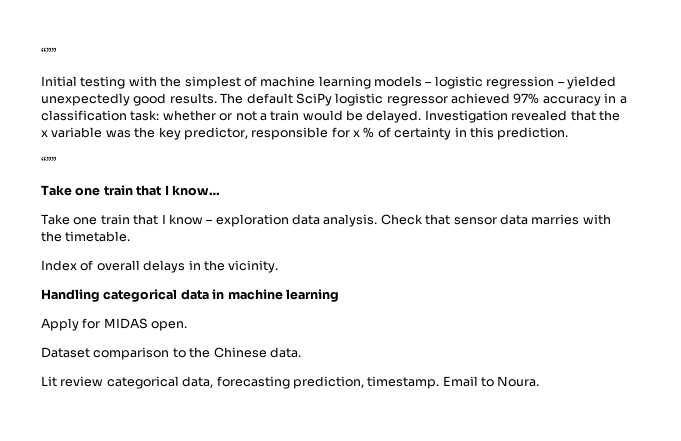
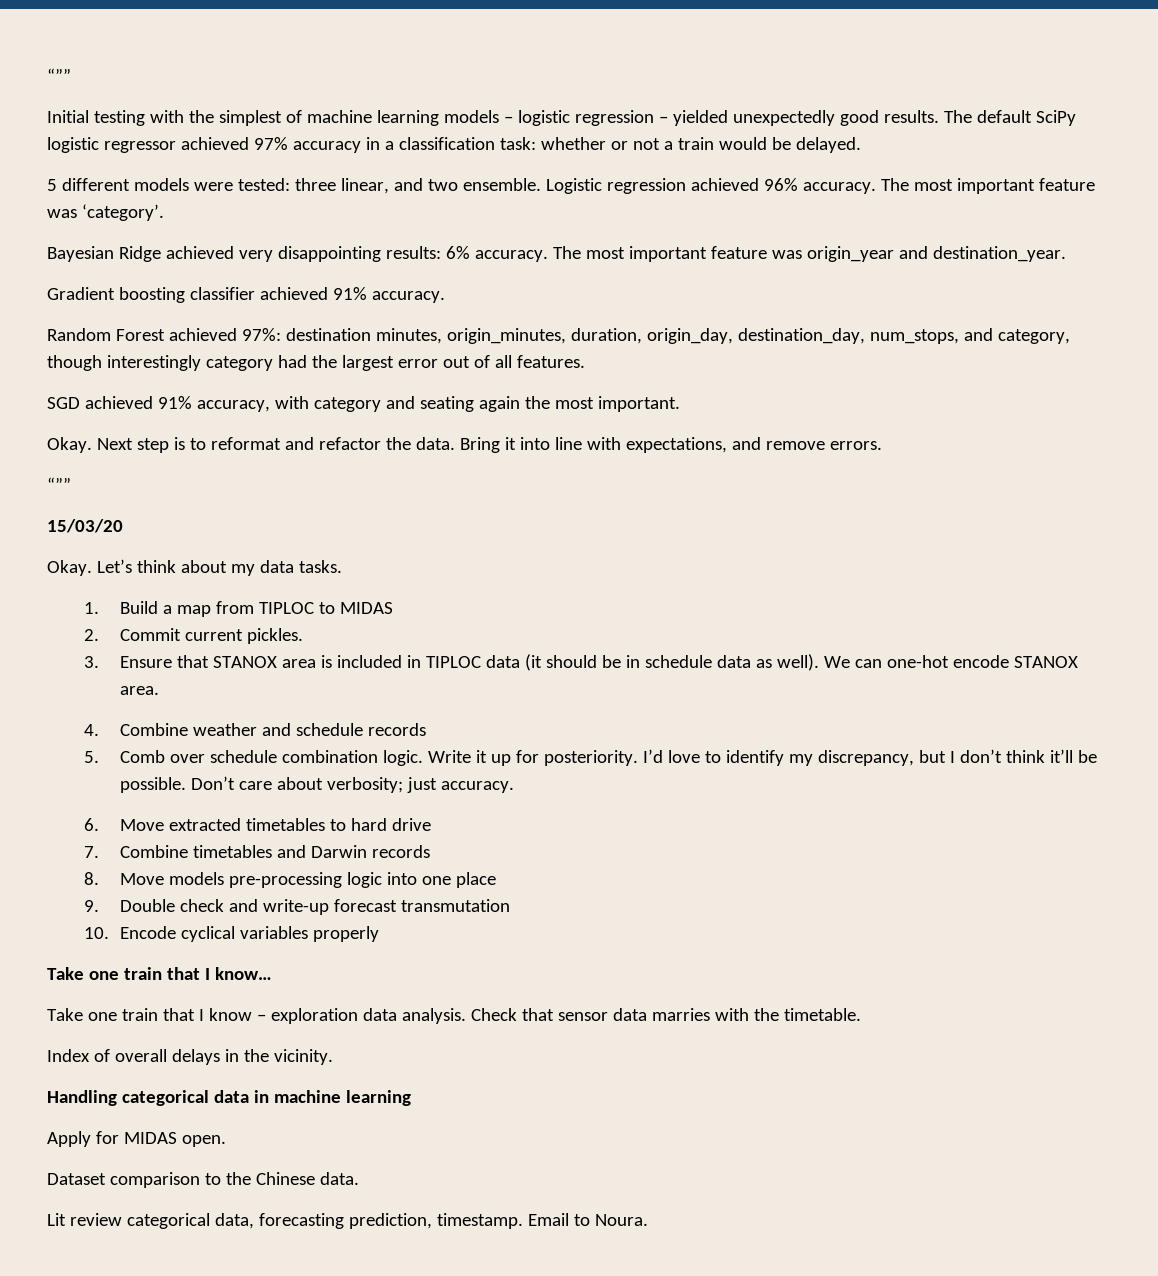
[424,110,620,123] [41,127,569,140] [41,156,56,166] Investigation revealed that the x variable was the key predictor, responsible for x % of certainty in this prediction. // “”” -> [47,178,1095,194] [47,204,164,221] [47,246,1066,262] [47,287,445,303] [47,328,1070,344] [47,355,585,371] [47,396,680,412] [47,437,882,453] [47,477,71,491] [47,519,123,533] [47,559,342,576] [83,601,394,617] [83,628,304,644] [83,654,1079,671] [120,686,160,695] [83,723,427,736] [83,749,1098,766] [120,776,515,793] [83,818,432,831] [83,845,431,858] [83,872,497,888] [83,899,511,915] [83,926,380,942] // 5 different models were tested: three linear, and two ensemble. Logistic regression achieved 96% accuracy. The most important feature was ‘category’. // Bayesian Ridge achieved very disappointing results: 6% accuracy. The most important feature was origin_year and destination_year. // Gradient boosting classifier achieved 91% accuracy. // Random Forest achieved 97%: destination minutes, origin_minutes, duration, origin_day, destination_day, num_stops, and category, though interestingly category had the largest error out of all features. // SGD achieved 91% accuracy, with category and seating again the most important. // Okay. Next step is to reformat and refactor the data. Bring it into line with expectations, and remove errors. // “”” // 15/03/20 // Okay. Let’s think about my data tasks. // 1. Build a map from TIPLOC to MIDAS // 2. Commit current pickles. // 3. Ensure that STANOX area is included in TIPLOC data (it should be in schedule data as well). We can one-hot encode STANOX area. // 4. Combine weather and schedule records // 5. Comb over schedule combination logic. Write it up for posteriority. I’d love to identify my discrepancy, but I don’t think it’ll be possible. Don’t care about verbosity; just accuracy. // 6. Move extracted timetables to hard drive // 7. Combine timetables and Darwin records // 8. Move models pre-processing logic into one place // 9. Double check and write-up forecast transmutation // 10. Encode cyclical variables properly

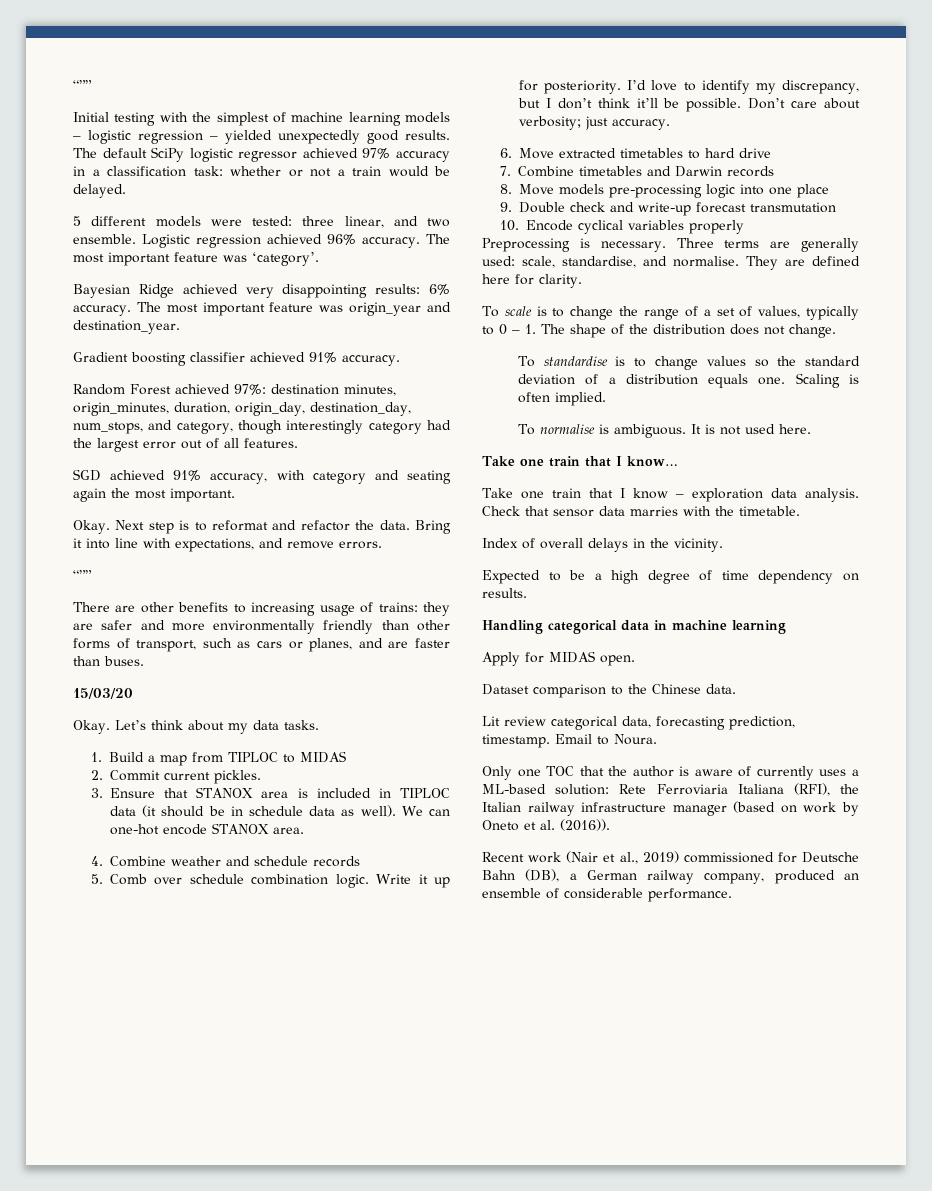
(71, 484) none -> [73,602,451,616] [73,620,450,634] [73,638,451,652] [73,656,144,666] // There are other benefits to increasing usage of trains: they are safer and more environmentally friendly than other forms of transport, such as cars or planes, and are faster than buses.
(380, 934) none -> [482,238,859,252] [482,256,860,270] [482,274,582,288] [482,306,859,320] [482,324,836,338] [518,356,861,370] [518,373,859,388] [518,392,607,406] [518,424,811,438] // Preprocessing is necessary. Three terms are generally used: scale, standardise, and normalise. They are defined here for clarity. // To scale is to change the range of a set of values, typically to 0 – 1. The shape of the distribution does not change. // To standardise is to change values so the standard deviation of a distribution equals one. Scaling is often implied. // To normalise is ambiguous. It is not used here.
(333, 1057) none -> [482,570,859,584] [482,588,527,598] // Expected to be a high degree of time dependency on results.
(648, 1220) none -> [482,766,859,780] [482,783,859,796] [482,801,859,816] [482,819,610,831] [482,851,859,864] [482,869,859,884] [482,888,732,902] // Only one TOC that the author is aware of currently uses a ML-based solution: Rete Ferroviaria Italiana (RFI), the Italian railway infrastructure manager (based on work by Oneto et al. (2016)). // Recent work (Nair et al., 2019) commissioned for Deutsche Bahn (DB), a German railway company, produced an ensemble of considerable performance.

